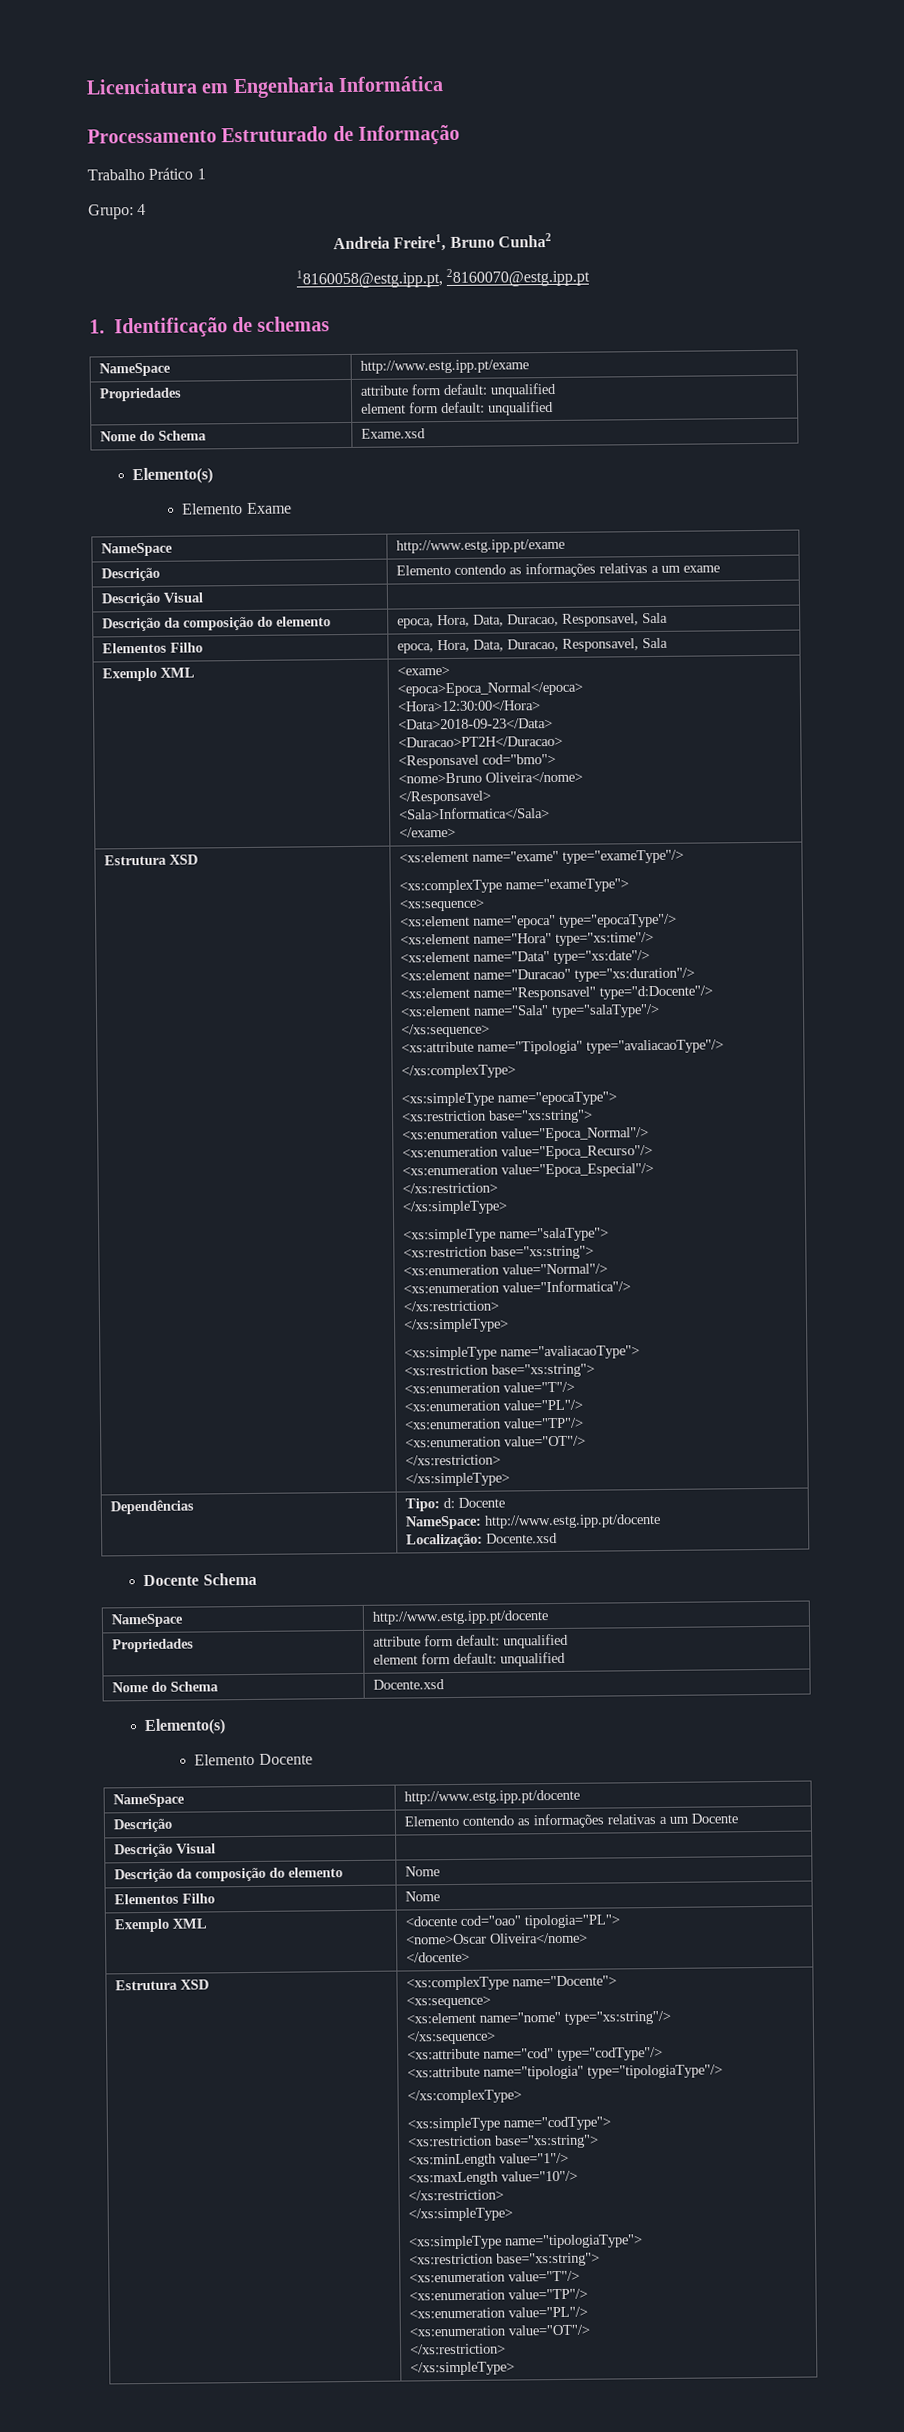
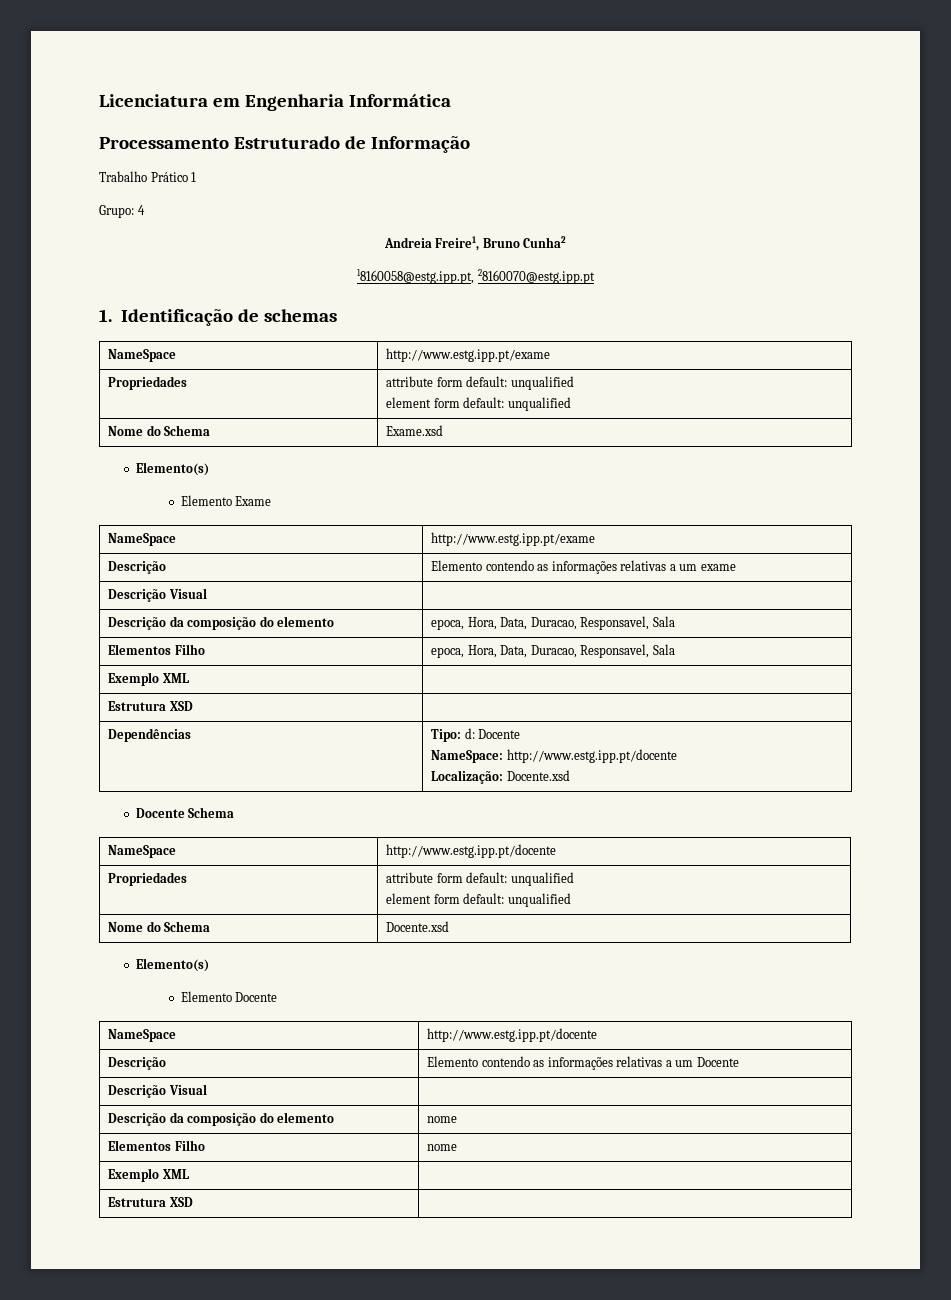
[396,665,450,676] [396,681,583,697] [396,700,541,712] [397,717,553,730] [397,735,563,748] [397,753,556,769] [397,771,583,784] [397,790,491,805] [398,807,550,820] [398,826,456,838] [103,854,198,866] [398,849,684,864] [398,878,629,894] [398,898,485,912] [399,913,677,929] [399,932,654,946] [399,950,650,965] [399,967,695,982] [399,985,713,1001] [399,1003,660,1019] [400,1023,490,1038] [400,1039,724,1055] [400,1064,516,1079] [400,1091,617,1107] [400,1109,593,1124] [401,1127,649,1142] [401,1145,653,1160] [401,1163,654,1178] [401,1182,498,1194] [401,1200,507,1215] [402,1227,609,1243] [402,1245,594,1260] [402,1263,608,1276] [402,1280,631,1294] [402,1300,499,1312] [403,1318,509,1333] [403,1345,640,1361] [403,1363,595,1378] [403,1381,575,1394] [403,1399,583,1412] [403,1417,584,1430] [404,1435,586,1448] [404,1454,501,1466] [404,1472,510,1487] <exame> // <epoca>Epoca_Normal</epoca> // <Hora>12:30:00</Hora> // <Data>2018-09-23</Data> // <Duracao>PT2H</Duracao> // <Responsavel cod="bmo"> // <nome>Bruno Oliveira</nome> // </Responsavel> // <Sala>Informatica</Sala> // </exame> // Estrutura XSD | <xs:element name="exame" type="exameType"/> // <xs:complexType name="exameType"> // <xs:sequence> // <xs:element name="epoca" type="epocaType"/> // <xs:element name="Hora" type="xs:time"/> // <xs:element name="Data" type="xs:date"/> // <xs:element name="Duracao" type="xs:duration"/> // <xs:element name="Responsavel" type="d:Docente"/> // <xs:element name="Sala" type="salaType"/> // </xs:sequence> // <xs:attribute name="Tipologia" type="avaliacaoType"/> // </xs:complexType> // <xs:simpleType name="epocaType"> // <xs:restriction base="xs:string"> // <xs:enumeration value="Epoca_Normal"/> // <xs:enumeration value="Epoca_Recurso"/> // <xs:enumeration value="Epoca_Especial"/> // </xs:restriction> // </xs:simpleType> // <xs:simpleType name="salaType"> // <xs:restriction base="xs:string"> // <xs:enumeration value="Normal"/> // <xs:enumeration value="Informatica"/> // </xs:restriction> // </xs:simpleType> // <xs:simpleType name="avaliacaoType"> // <xs:restriction base="xs:string"> // <xs:enumeration value="T"/> // <xs:enumeration value="PL"/> // <xs:enumeration value="TP"/> // <xs:enumeration value="OT"/> // </xs:restriction> // </xs:simpleType> -> [108,701,193,711] // Estrutura XSD |
[404,1866,440,1877] [113,1893,215,1905] [404,1891,440,1902] [113,1918,207,1933] [404,1914,620,1929] [405,1932,588,1945] [405,1951,470,1963] [114,1979,209,1991] [405,1975,617,1991] [405,1995,491,2009] [405,2010,671,2025] [405,2030,496,2045] [406,2046,663,2062] [406,2064,723,2080] [406,2089,522,2104] [406,2116,611,2132] [406,2134,599,2149] [407,2152,569,2168] [407,2170,578,2186] [407,2189,504,2201] [407,2207,513,2222] [407,2234,643,2250] [408,2252,600,2267] [408,2270,580,2283] [408,2288,588,2301] [408,2306,588,2319] [408,2324,590,2337] [409,2343,506,2355] [409,2361,515,2376] Nome // Elementos Filho | Nome // Exemplo XML | <docente cod="oao" tipologia="PL"> // <nome>Oscar Oliveira</nome> // </docente> // Estrutura XSD | <xs:complexType name="Docente"> // <xs:sequence> // <xs:element name="nome" type="xs:string"/> // </xs:sequence> // <xs:attribute name="cod" type="codType"/> // <xs:attribute name="tipologia" type="tipologiaType"/> // </xs:complexType> // <xs:simpleType name="codType"> // <xs:restriction base="xs:string"> // <xs:minLength value="1"/> // <xs:maxLength value="10"/> // </xs:restriction> // </xs:simpleType> // <xs:simpleType name="tipologiaType"> // <xs:restriction base="xs:string"> // <xs:enumeration value="T"/> // <xs:enumeration value="TP"/> // <xs:enumeration value="PL"/> // <xs:enumeration value="OT"/> // </xs:restriction> // </xs:simpleType> -> [427,1116,458,1123] [108,1140,205,1151] [427,1144,458,1151] [108,1168,189,1182] [108,1197,193,1207] nome // Elementos Filho | nome // Exemplo XML | // Estrutura XSD |

